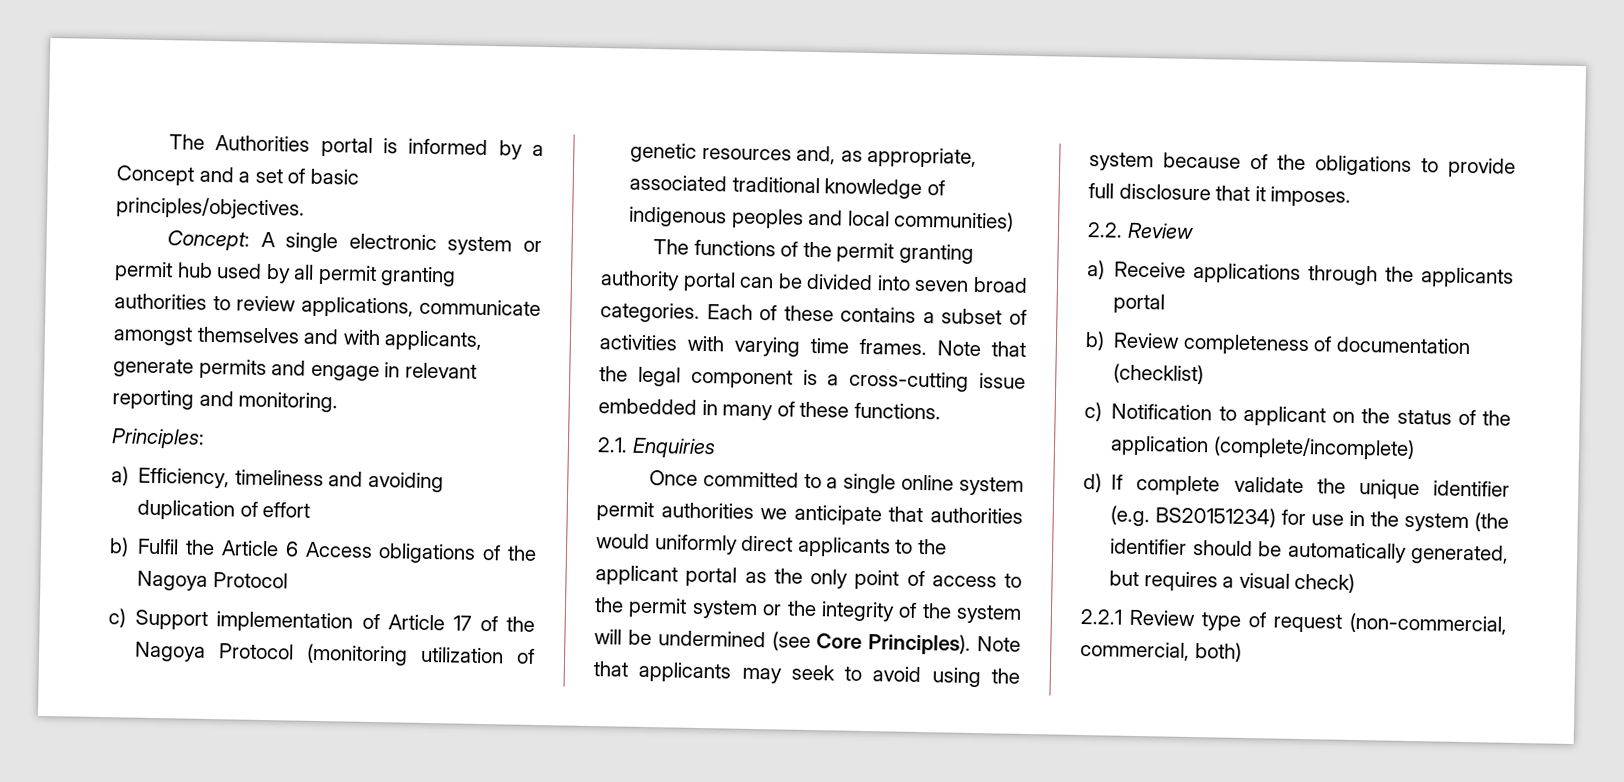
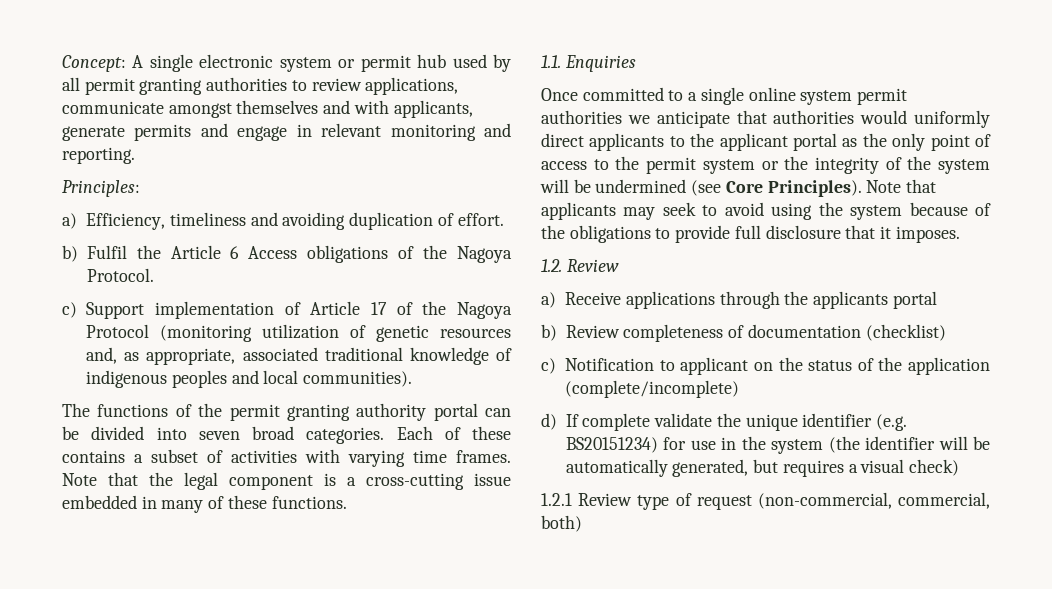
[168,134,544,160] [116,165,359,186] [116,196,305,220] The Authorities portal is informed by a Concept and a set of basic principles/objectives. // -> (62, 63) none
[112,389,339,413] reporting and monitoring. -> [390,123,512,141] [62,147,135,164] monitoring and reporting.
[262,501,311,518] effort -> [457,213,504,226] effort.
[212,572,288,589] Protocol -> [86,268,154,282] Protocol.
[893,210,1015,232] communities) -> [303,371,413,387] communities).
[597,437,628,453] 2.1. -> [541,55,561,68] 1.1.
[1087,222,1123,238] 2.2. -> [541,259,562,272] 1.2.
[1192,539,1253,557] should -> [938,436,968,450] will
[1080,608,1123,625] 2.2.1 -> [541,493,572,506] 1.2.1

